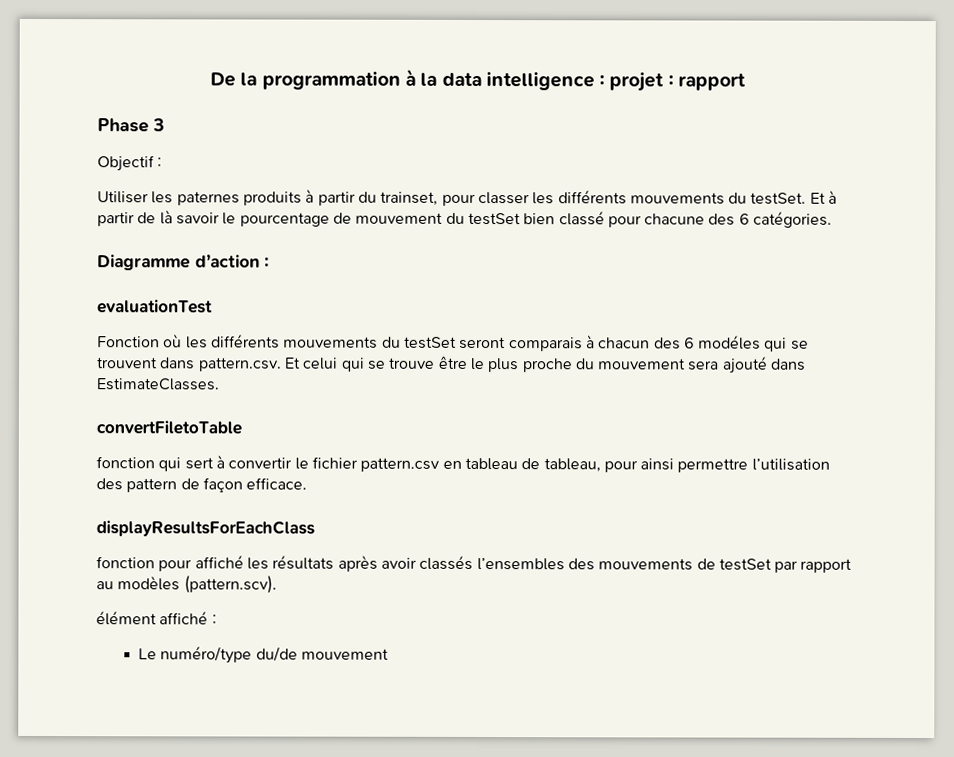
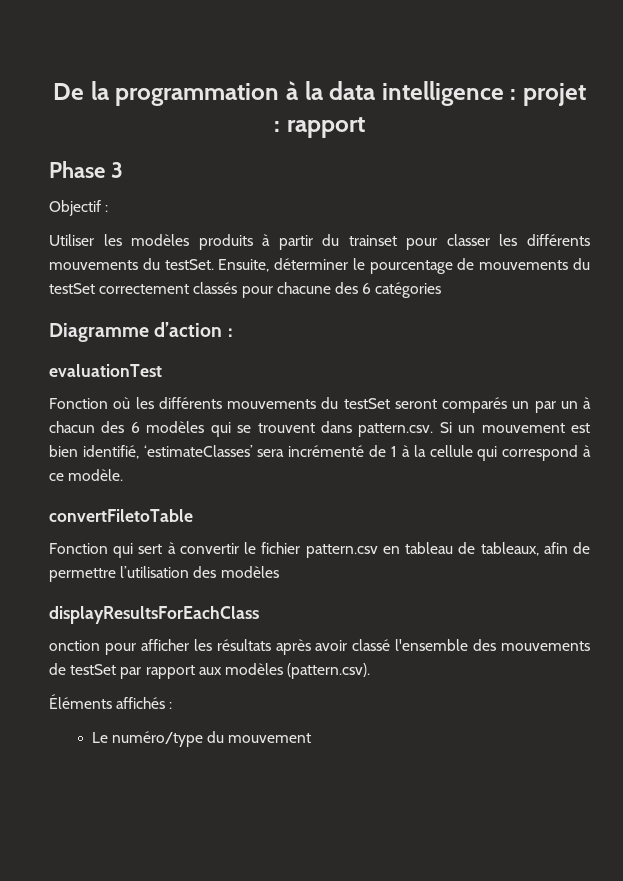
[176,191,240,206] paternes -> [131,234,190,246] modèles
[380,191,439,206] trainset, -> [348,235,397,246] trainset
[809,190,838,204] [97,210,220,227] Et à partir de là savoir -> [218,258,349,272] Ensuite, déterminer
[355,211,605,226] mouvement du testSet bien classé -> [479,258,590,270] [49,282,238,294] mouvements du testSet correctement classés
[753,211,833,228] catégories. -> [375,282,442,298] catégories
[508,337,583,352] comparais -> [442,397,578,413] comparés un par un
[698,335,762,350] modéles -> [146,421,205,433] modèles
[284,355,807,374] [96,378,219,391] Et celui qui se trouve être le plus proche du mouvement sera ajouté dans EstimateClasses. -> [439,422,590,433] [49,445,592,461] [49,469,124,481] Si un mouvement est bien identifié, ‘estimateClasses’ sera incrémenté de 1 à la cellule qui correspond à ce modèle.
[96,456,155,469] fonction -> [49,543,108,554] Fonction
[543,458,830,473] [96,477,308,493] [96,520,315,537] [96,555,244,572] tableau, pour ainsi permettre l’utilisation des pattern de façon efficace. // displayResultsForEachClass // fonction pour affiché -> [480,542,590,556] [49,566,279,582] [49,606,259,624] [49,639,189,655] tableaux, afin de permettre l’utilisation des modèles // displayResultsForEachClass // onction pour afficher
[419,555,565,571] classés l’ensembles -> [352,639,469,651] classé l'ensemble
[96,575,277,594] [96,611,209,626] au modèles (pattern.scv). // élément affiché -> [198,663,371,679] [49,694,166,709] aux modèles (pattern.csv). // Éléments affichés
[255,646,298,662] du/de -> [206,731,224,743] du

